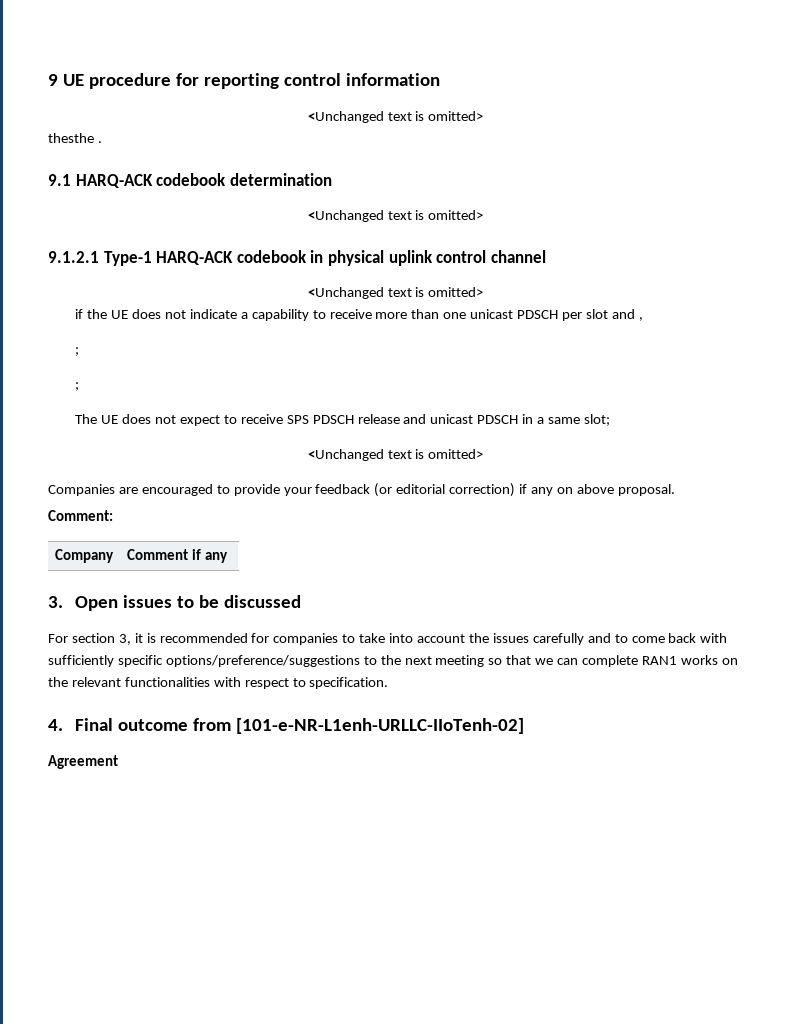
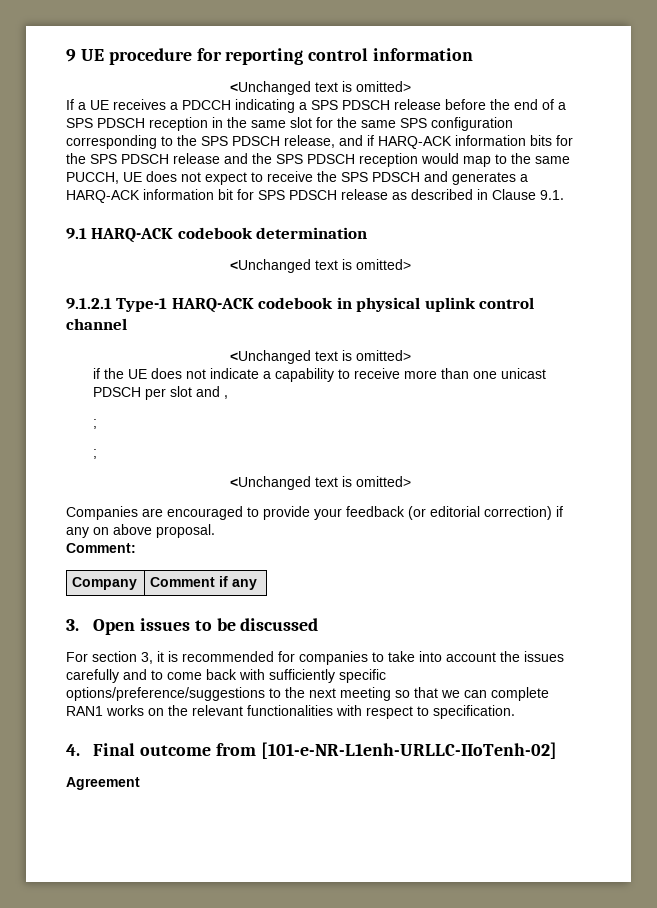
[48,133,102,143] thesthe . -> [66,99,566,113] [66,117,513,131] [66,135,573,149] [66,153,570,167] [66,171,528,185] [66,189,564,203] If a UE receives a PDCCH indicating a SPS PDSCH release before the end of a SPS PDSCH reception in the same slot for the same SPS configuration corresponding to the SPS PDSCH release, and if HARQ-ACK information bits for the SPS PDSCH release and the SPS PDSCH reception would map to the same PUCCH, UE does not expect to receive the SPS PDSCH and generates a HARQ-ACK information bit for SPS PDSCH release as described in Clause 9.1.
[75,414,610,426] // The UE does not expect to receive SPS PDSCH release and unicast PDSCH in a same slot; -> (98, 454) none

